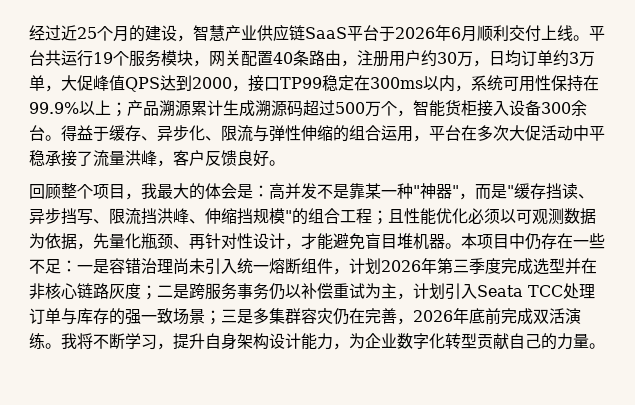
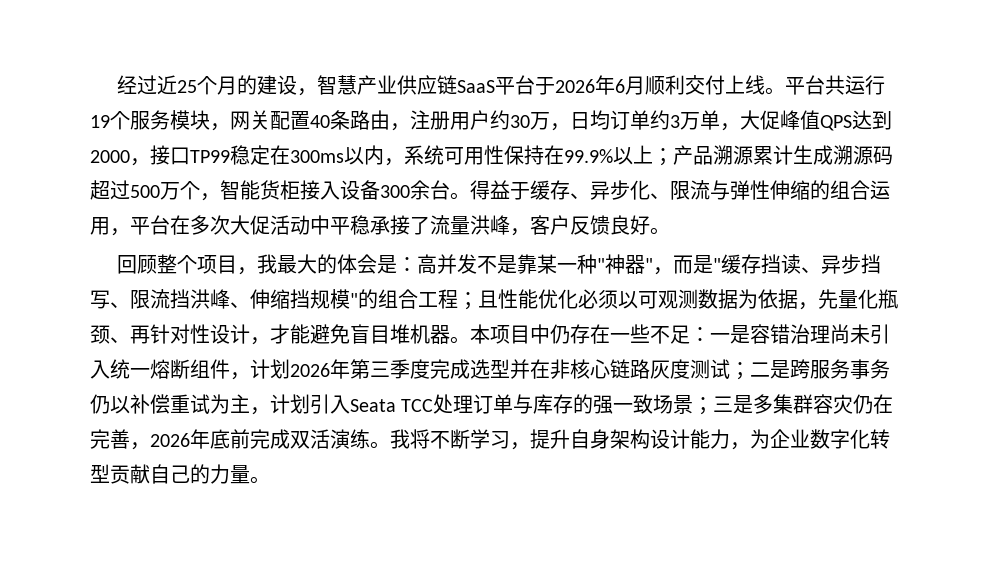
(141, 291) none -> [690,359,730,379] 测试

